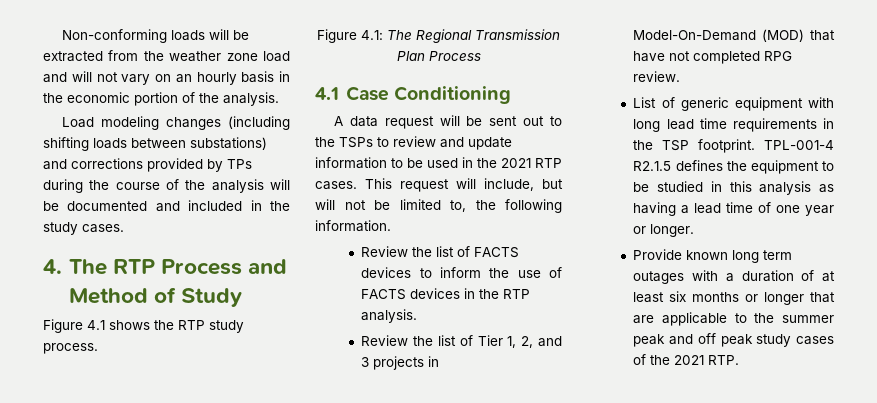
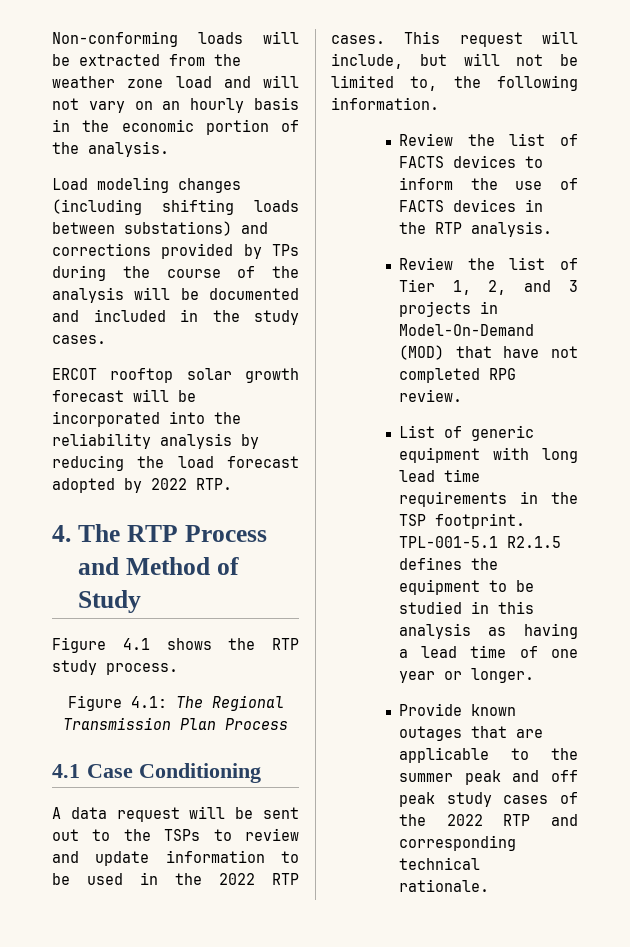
(124, 228) none -> [52,368,299,383] [52,389,196,402] [52,411,241,427] [52,433,259,449] [52,455,299,471] [52,478,232,493] // ERCOT rooftop solar growth forecast will be incorporated into the reliability analysis by reducing the load forecast adopted by 2022 RTP.
[501,158,531,168] 2021 -> [219,873,255,885] 2022
[764,140,834,150] TPL-001-4 -> [398,536,498,548] TPL-001-5.1
[732,250,793,263] [633,270,835,284] [633,291,805,305] long term outages with a duration of at least six months or longer -> [398,726,462,741] outages
[674,355,740,365] 2021 RTP. -> [446,814,578,826] [398,835,516,851] [398,857,480,870] [398,879,489,892] 2022 RTP and corresponding technical rationale.

